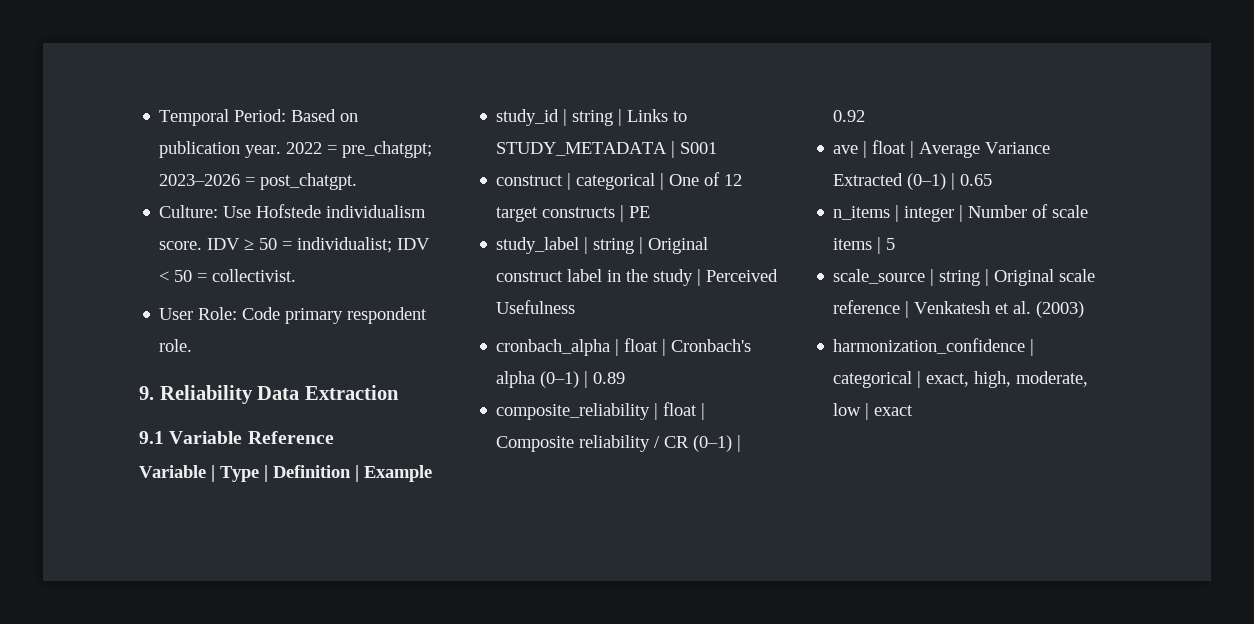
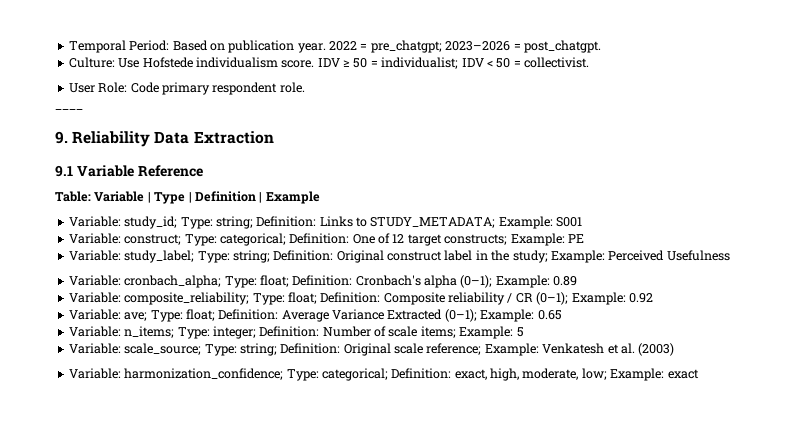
(193, 345) none -> [55,109,83,110] // ____
(334, 437) none -> [55,191,91,202] Table:
[496,109,688,126] [496,141,718,158] [496,173,665,190] study_id | string | Links to STUDY_METADATA | S001 // construct | categorical | -> [68,216,583,229] [68,233,350,246] Variable: study_id; Type: string; Definition: Links to STUDY_METADATA; Example: S001 // Variable: construct; Type: categorical; Definition:
[542,205,625,222] constructs | -> [444,233,565,246] constructs; Example:
[496,237,644,254] study_label | string | -> [68,250,334,263] Variable: study_label; Type: string; Definition:
[653,269,702,286] study | -> [512,250,605,263] study; Example:
[496,338,752,356] [496,371,626,388] [496,402,706,420] cronbach_alpha | float | Cronbach's alpha (0–1) | 0.89 // composite_reliability | float | -> [68,275,578,288] [68,292,381,305] Variable: cronbach_alpha; Type: float; Definition: Cronbach's alpha (0–1); Example: 0.89 // Variable: composite_reliability; Type: float; Definition:
[693,435,742,452] (0–1) | -> [536,292,626,305] (0–1); Example:
[833,140,915,158] ave | float | -> [68,309,279,322] Variable: ave; Type: float; Definition:
[907,173,956,190] (0–1) | -> [444,309,535,322] (0–1); Example:
[833,205,964,222] n_items | integer | -> [68,326,320,339] Variable: n_items; Type: integer; Definition:
[833,237,882,254] items | -> [420,326,514,339] items; Example:
[833,269,1096,286] [833,300,910,318] scale_source | string | Original scale reference | -> [68,343,539,356] Variable: scale_source; Type: string; Definition: Original scale reference; Example:
[833,338,1035,356] [833,371,922,388] harmonization_confidence | categorical | -> [68,368,452,381] Variable: harmonization_confidence; Type: categorical; Definition:
[833,403,870,420] low | -> [581,368,665,381] low; Example:

